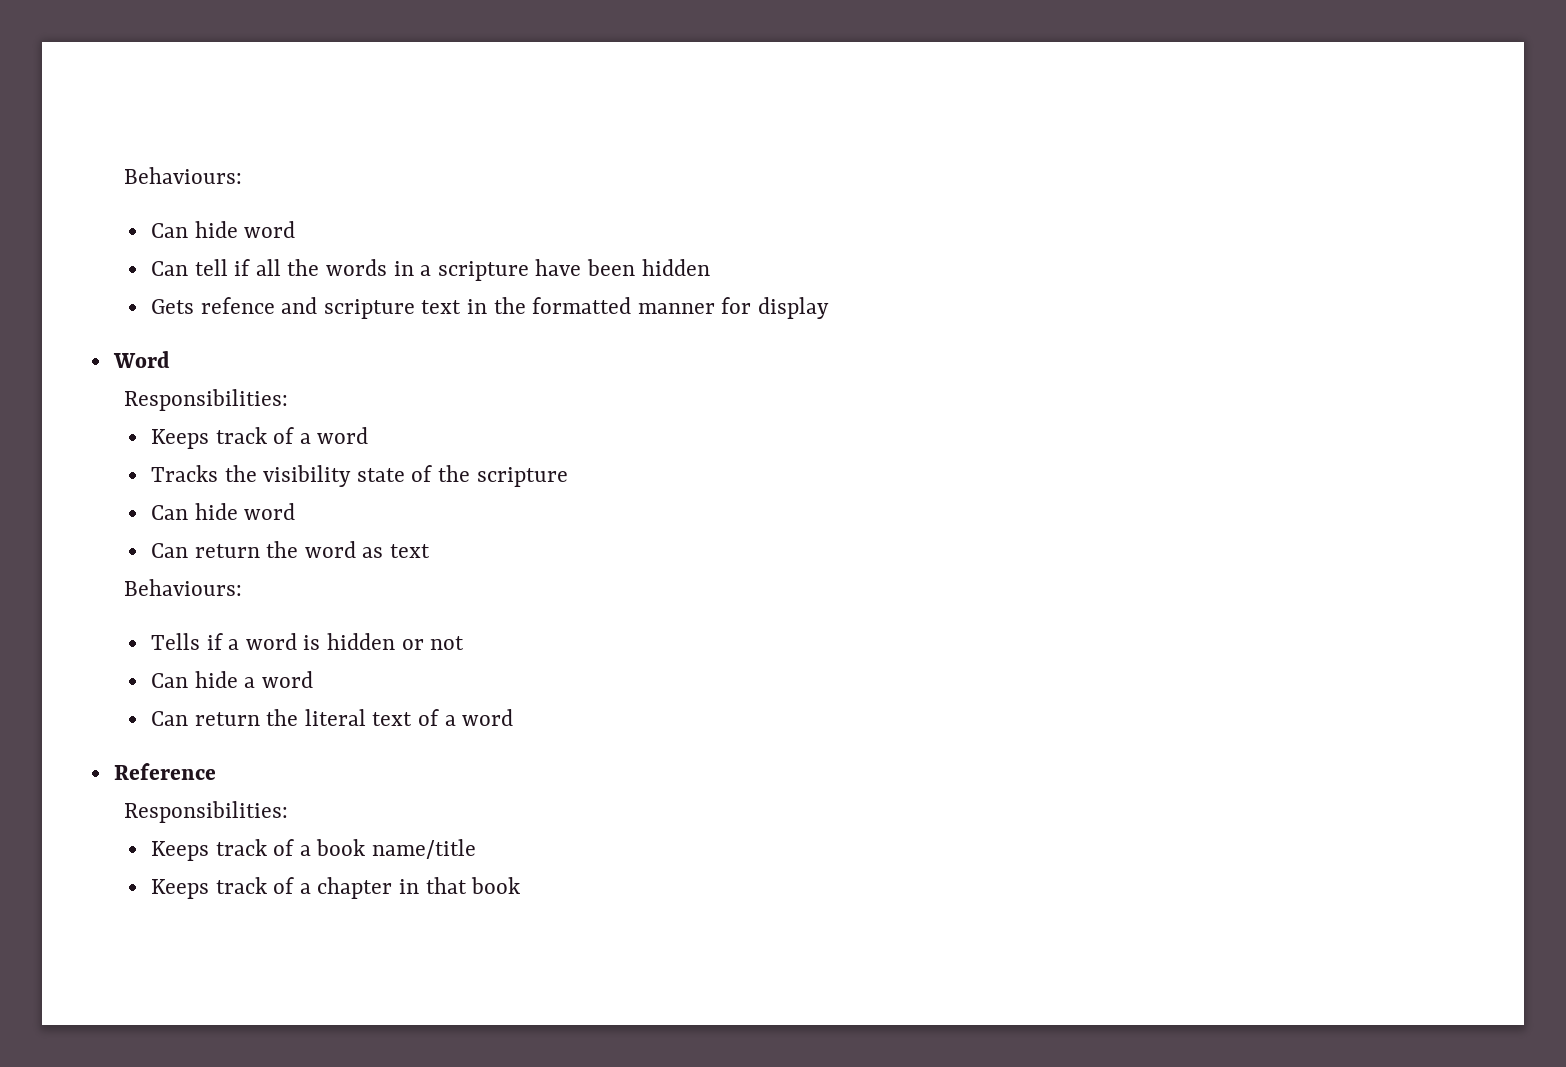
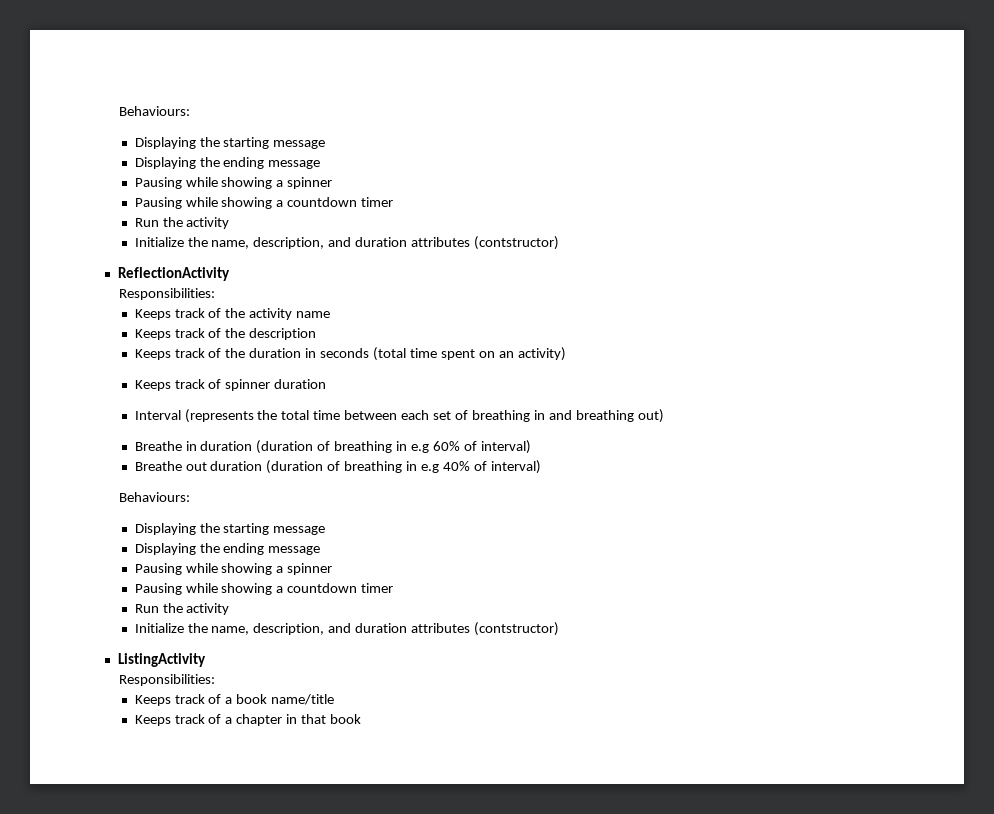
[123,167,242,184] [150,221,296,238] [150,259,710,281] [150,297,830,319] [112,351,170,368] [123,389,288,411] [150,427,369,449] [150,465,568,487] [150,503,296,520] [150,541,431,558] [123,579,242,596] [150,633,465,650] [150,671,313,688] [150,709,514,726] [113,763,216,780] Behaviours: // Can hide word // Can tell if all the words in a scripture have been hidden // Gets refence and scripture text in the formatted manner for display // Word // Responsibilities: // Keeps track of a word // Tracks the visibility state of the scripture // Can hide word // Can return the word as text // Behaviours: // Tells if a word is hidden or not // Can hide a word // Can return the literal text of a word // Reference -> [118,106,190,116] [134,137,326,149] [134,157,321,169] [134,177,333,189] [134,197,394,209] [134,217,230,229] [134,236,560,250] [117,267,230,281] [118,288,215,300] [134,308,331,320] [134,328,317,340] [134,347,566,361] [134,379,327,391] [134,409,664,423] [134,440,531,454] [134,460,541,474] [118,492,190,502] [134,523,326,535] [134,543,321,555] [134,563,333,575] [134,583,394,595] [134,603,230,615] [134,622,560,636] [117,653,206,667] Behaviours: // Displaying the starting message // Displaying the ending message // Pausing while showing a spinner // Pausing while showing a countdown timer // Run the activity // Initialize the name, description, and duration attributes (contstructor) // ReflectionActivity // Responsibilities: // Keeps track of the activity name // Keeps track of the description // Keeps track of the duration in seconds (total time spent on an activity) // Keeps track of spinner duration // Interval (represents the total time between each set of breathing in and breathing out) // Breathe in duration (duration of breathing in e.g 60% of interval) // Breathe out duration (duration of breathing in e.g 40% of interval) // Behaviours: // Displaying the starting message // Displaying the ending message // Pausing while showing a spinner // Pausing while showing a countdown timer // Run the activity // Initialize the name, description, and duration attributes (contstructor) // ListingActivity

